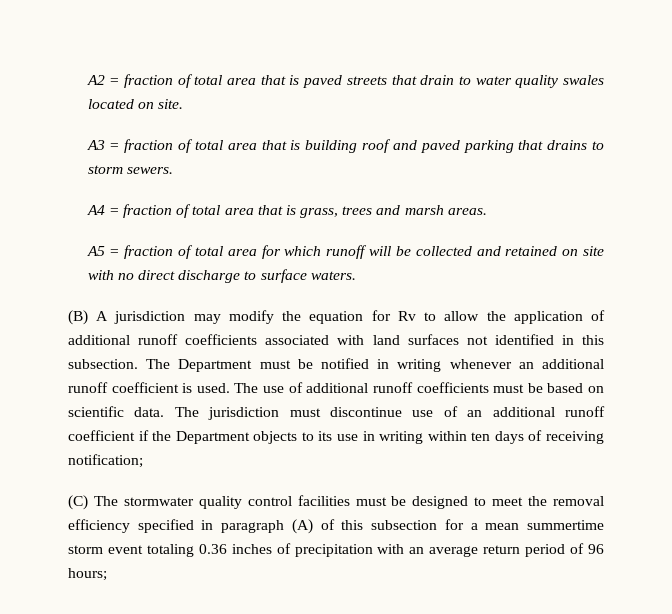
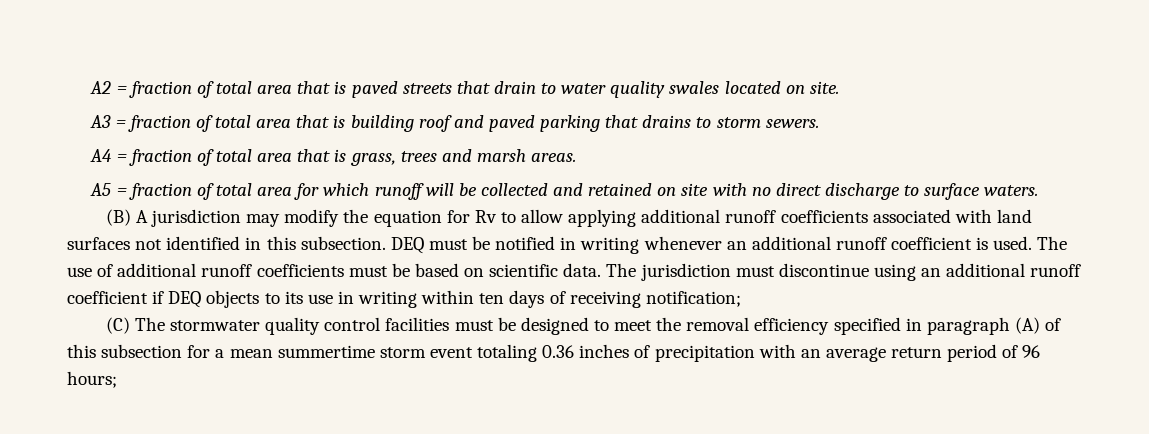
[486,310,605,324] the application of -> [568,209,637,227] applying
[146,359,253,372] The Department -> [390,237,424,254] DEQ
[412,406,458,417] use of -> [873,264,916,281] using
[152,431,250,444] the Department -> [168,291,202,308] DEQ

